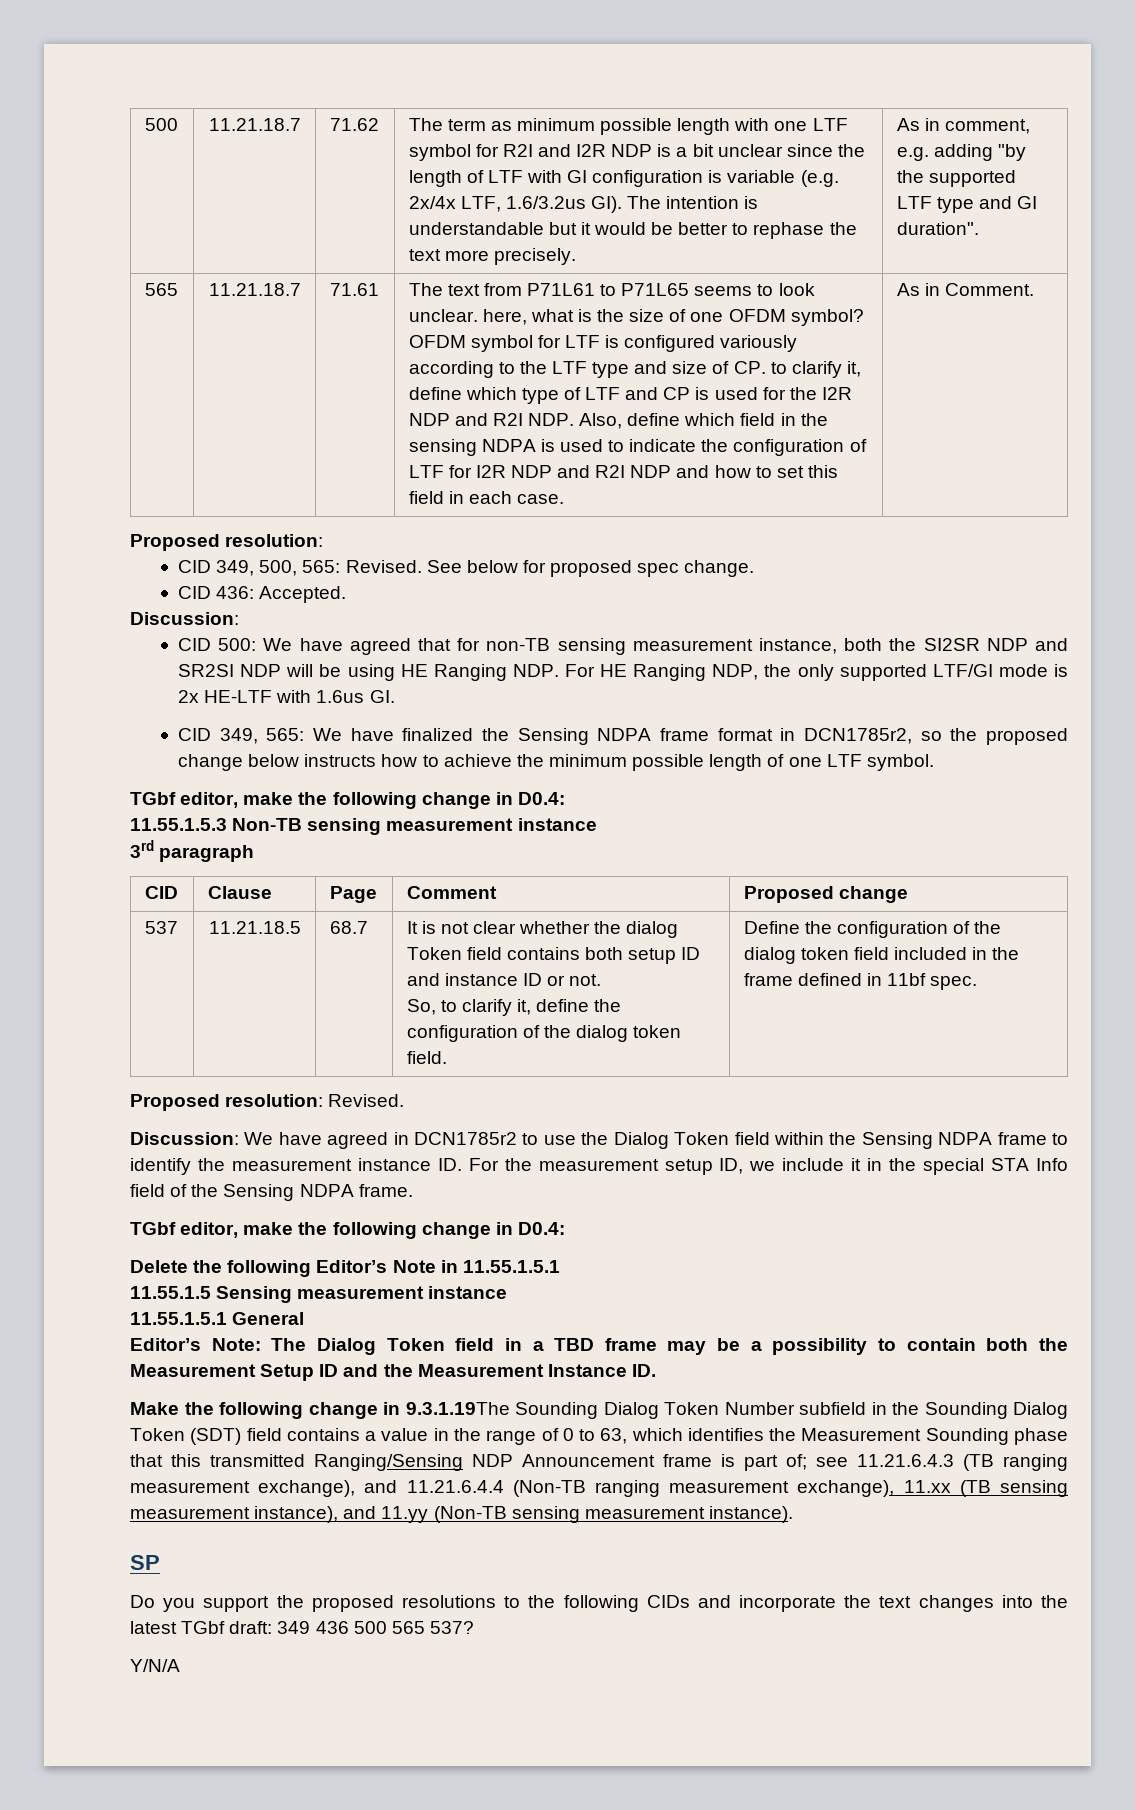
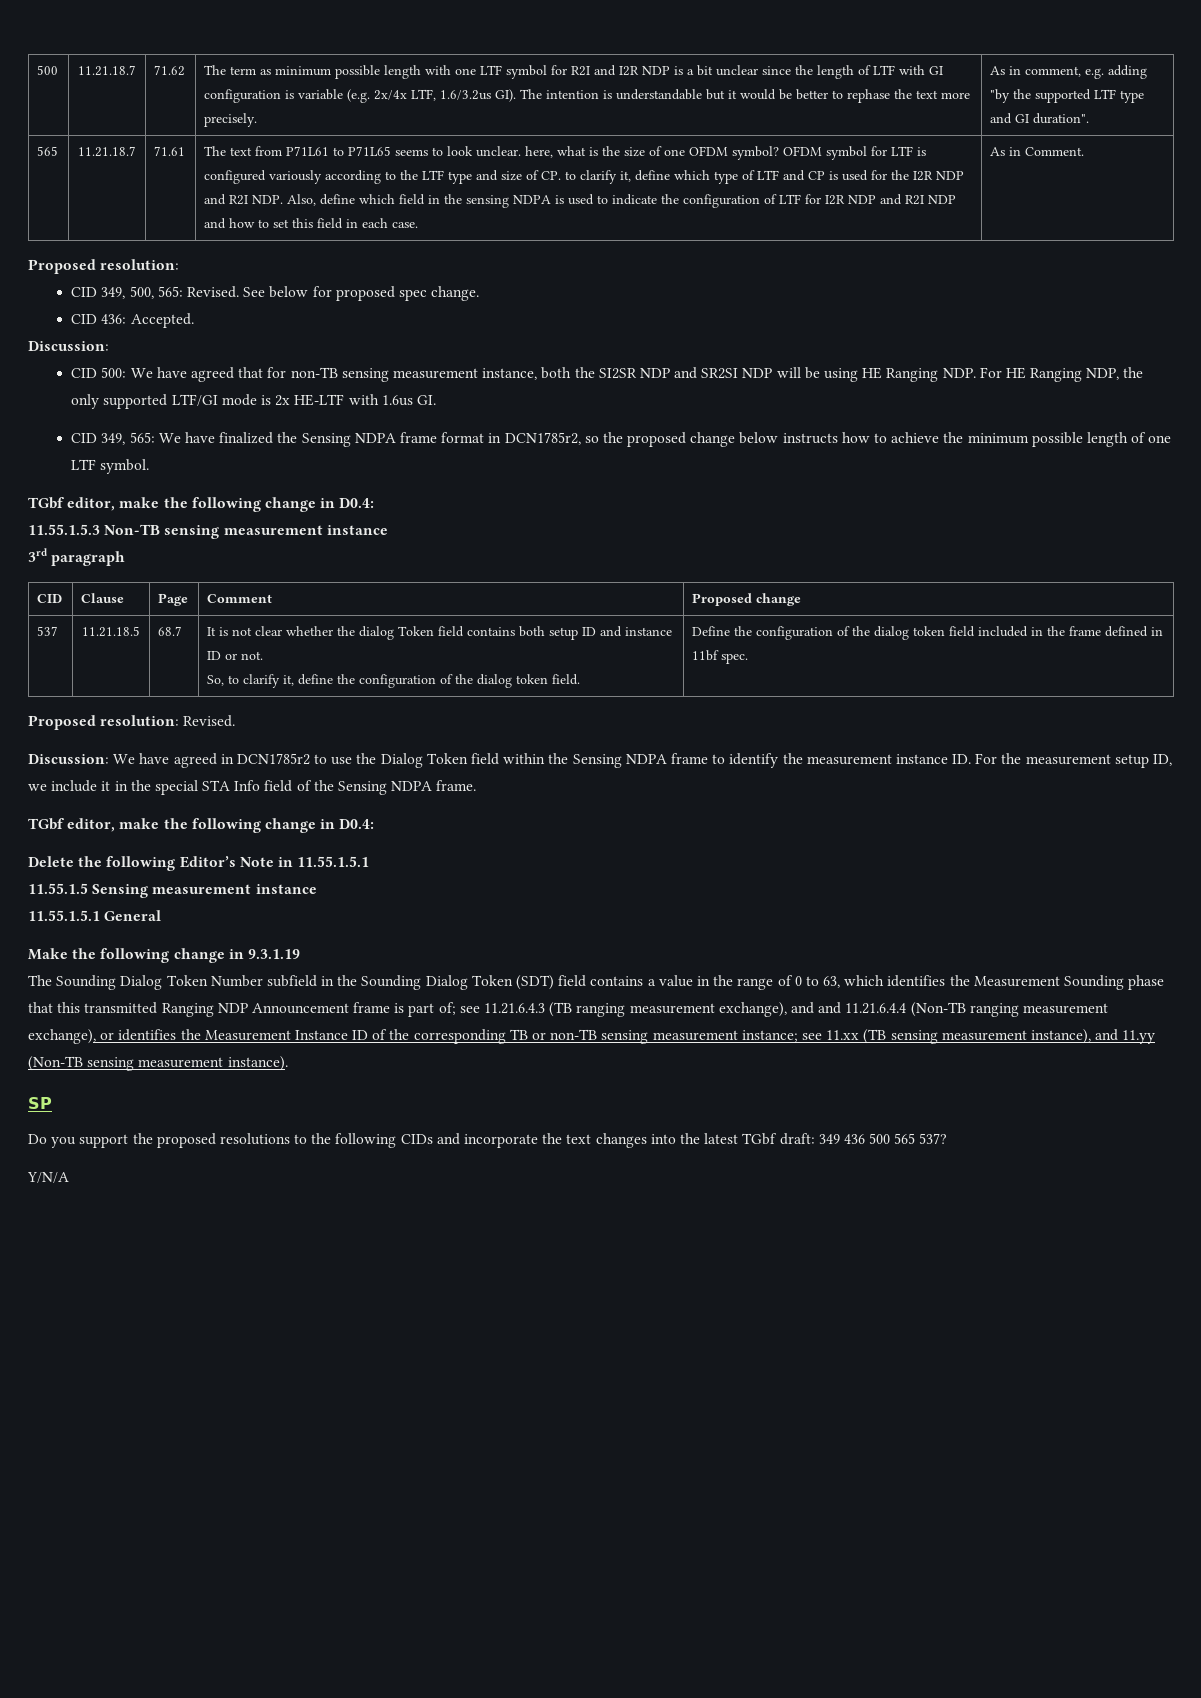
[130,1338,1068,1355] [130,1364,656,1381] // Editor’s Note: The Dialog Token field in a TBD frame may be a possibility to contain both the Measurement Setup ID and the Measurement Instance ID. -> (162, 915) none
[405,1402,510,1415] 9.3.1.19The -> [247,949,300,959] [28,975,52,986] 9.3.1.19 // The
[314,1454,463,1471] Ranging/Sensing -> [161,1003,214,1017] Ranging
(398, 1486) none -> [818,1002,842,1014] and
(895, 1488) none -> [100,1029,822,1044] or identifies the Measurement Instance ID of the corresponding TB or non-TB sensing measurement instance; see

